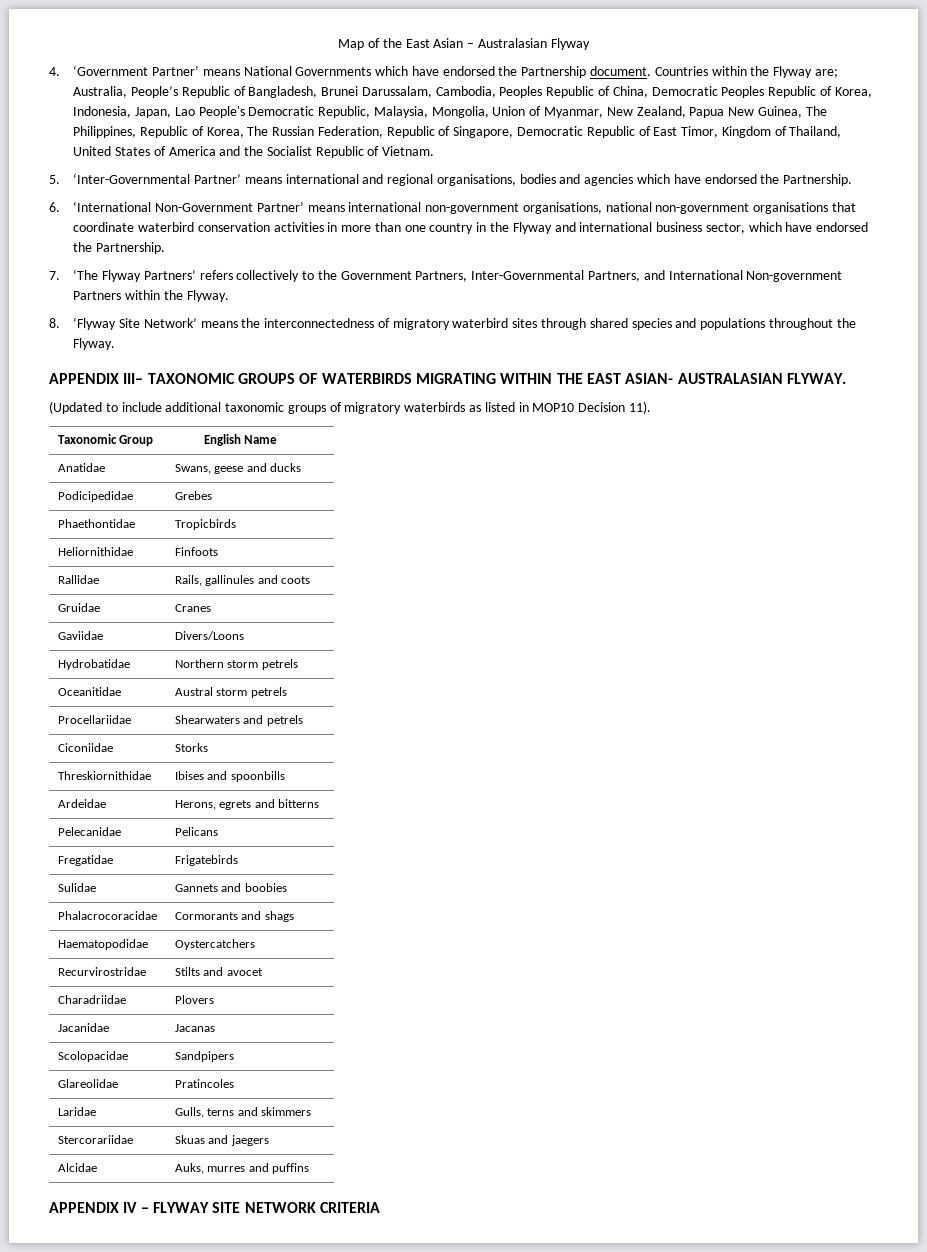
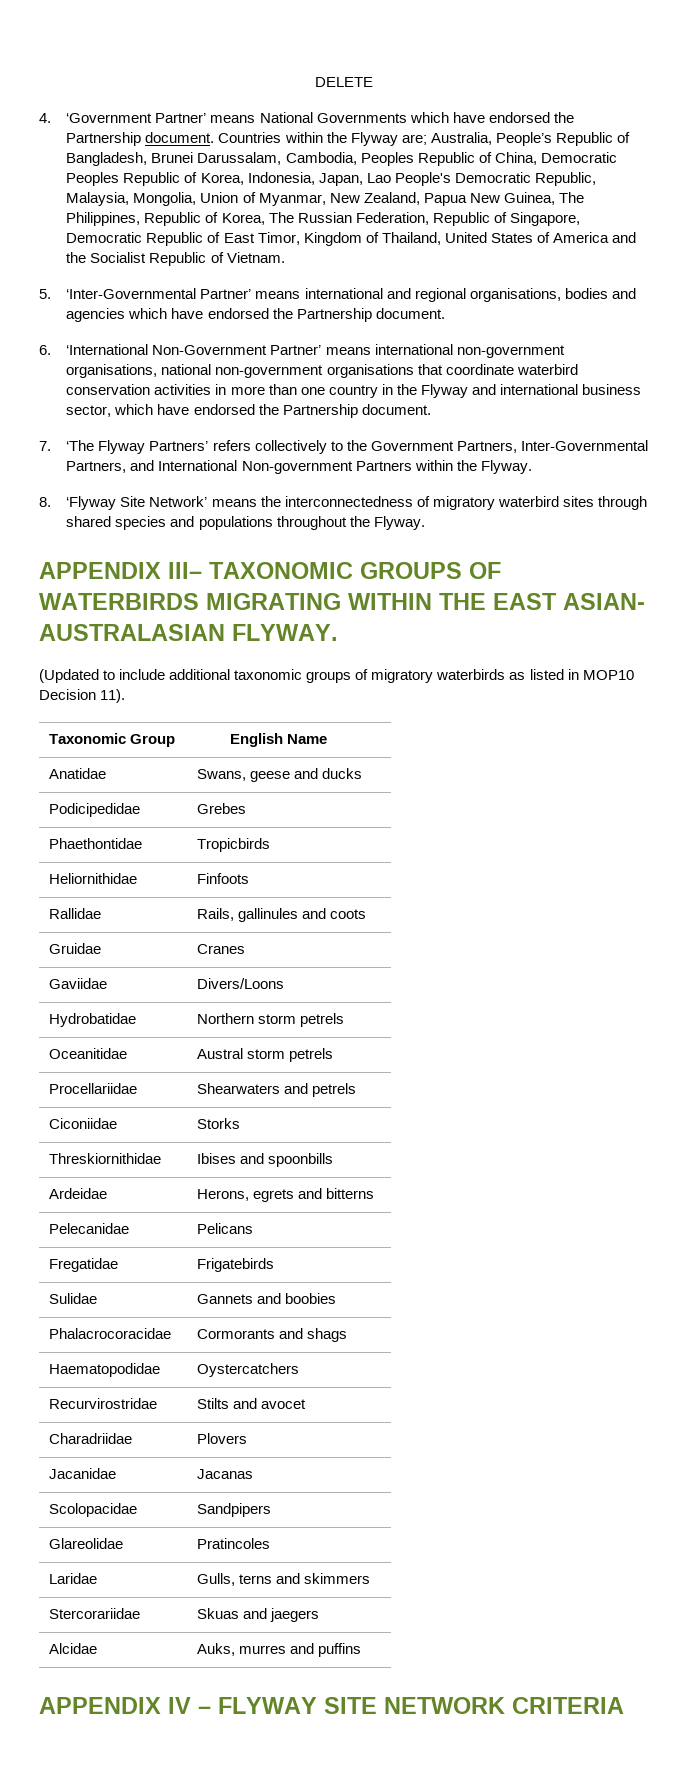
[338,38,590,50] Map of the East Asian – Australasian Flyway -> [315,77,373,87] DELETE
[783,174,853,186] Partnership. -> [296,308,445,322] Partnership document.
[96,242,166,254] Partnership. -> [282,404,431,418] Partnership document.

